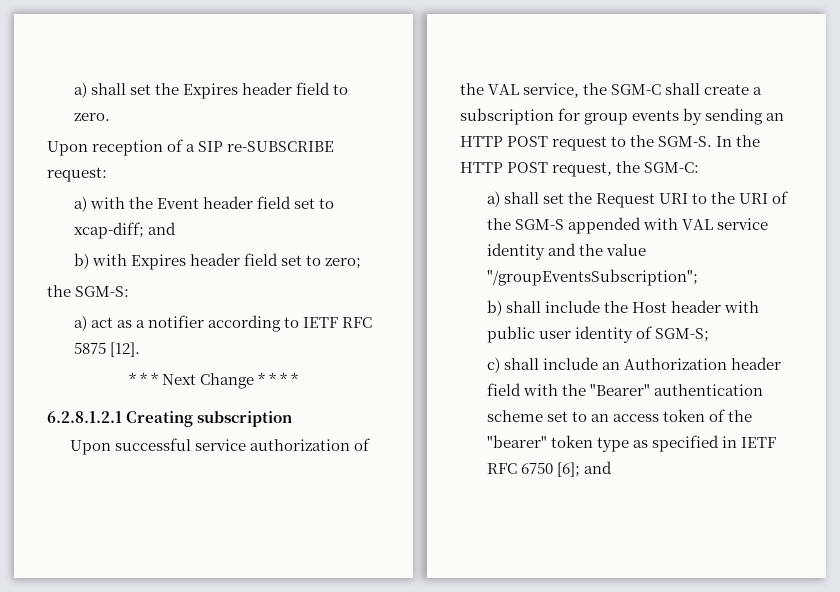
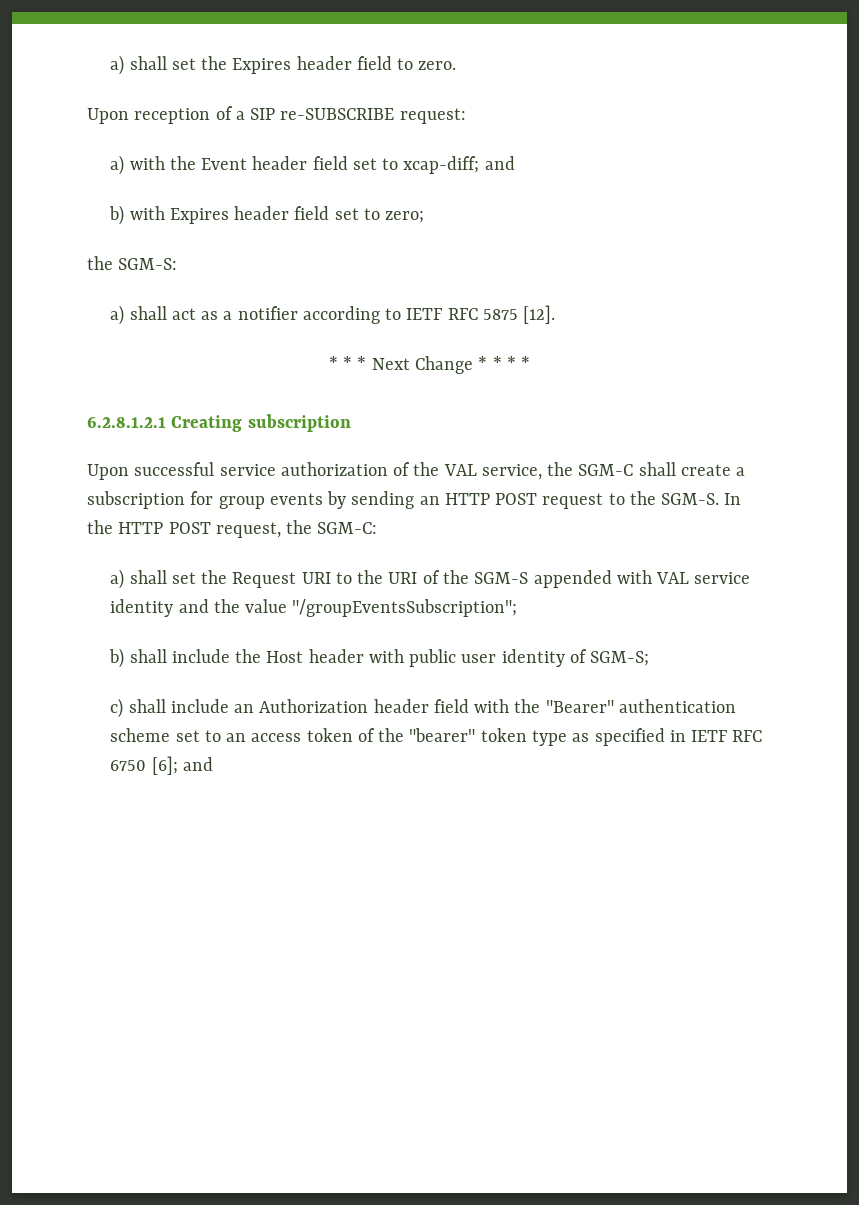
(87, 323) none -> [129,306,167,320] shall

